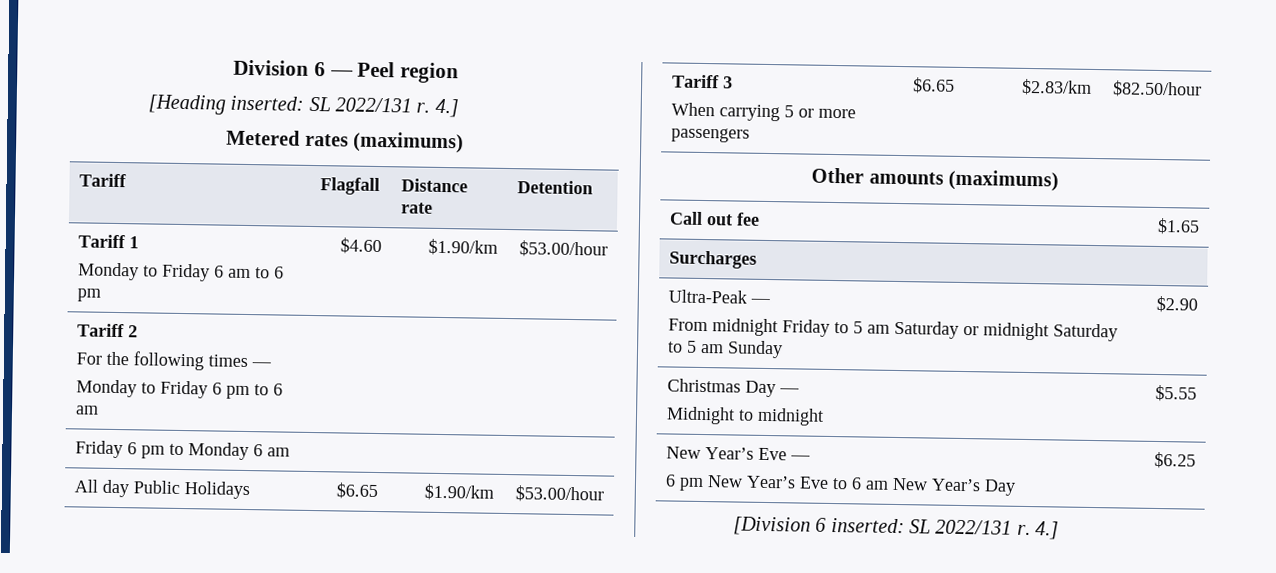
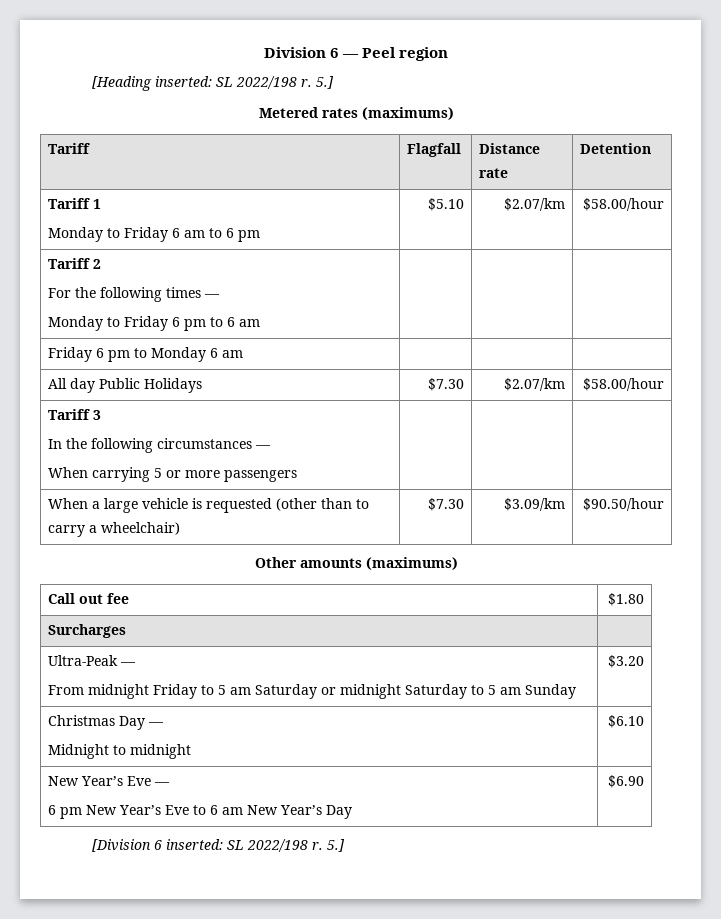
[335,97,459,118] 2022/131 r. 4.] -> [236,76,335,89] 2022/198 r. 5.]
[339,237,382,255] [427,238,498,256] [518,240,608,258] $4.60 | $1.90/km | $53.00/hour -> [427,198,464,211] [503,198,565,211] [582,198,664,211] $5.10 | $2.07/km | $58.00/hour
[335,482,378,500] [423,483,494,501] [514,485,604,503] $6.65 | $1.90/km | $53.00/hour -> [427,378,464,391] [503,378,565,391] [582,378,664,391] $7.30 | $2.07/km | $58.00/hour
(734, 82) none -> [48,438,272,453] // In the following circumstances —
[913,77,956,94] [1020,78,1092,96] [1111,80,1202,98] $6.65 | $2.83/km | $82.50/hour -> [48,498,370,513] [48,522,181,537] [427,498,464,511] [503,498,565,511] [582,498,664,511] | | // When a large vehicle is requested (other than to carry a wheelchair) | $7.30 | $3.09/km | $90.50/hour
[1156,217,1200,235] $1.65 -> [607,593,644,606] $1.80
[1155,295,1198,313] $2.90 -> [607,655,644,668] $3.20
[1154,384,1197,402] $5.55 -> [607,715,644,728] $6.10
[1153,451,1196,469] $6.25 -> [607,775,644,788] $6.90
[935,519,1060,540] 2022/131 r. 4.] -> [247,839,346,852] 2022/198 r. 5.]

